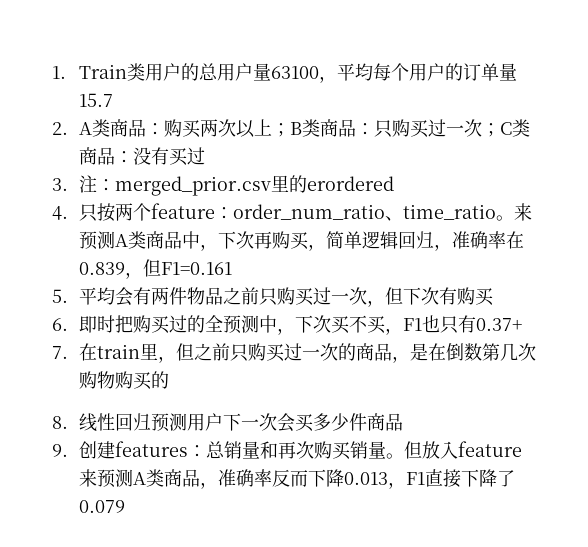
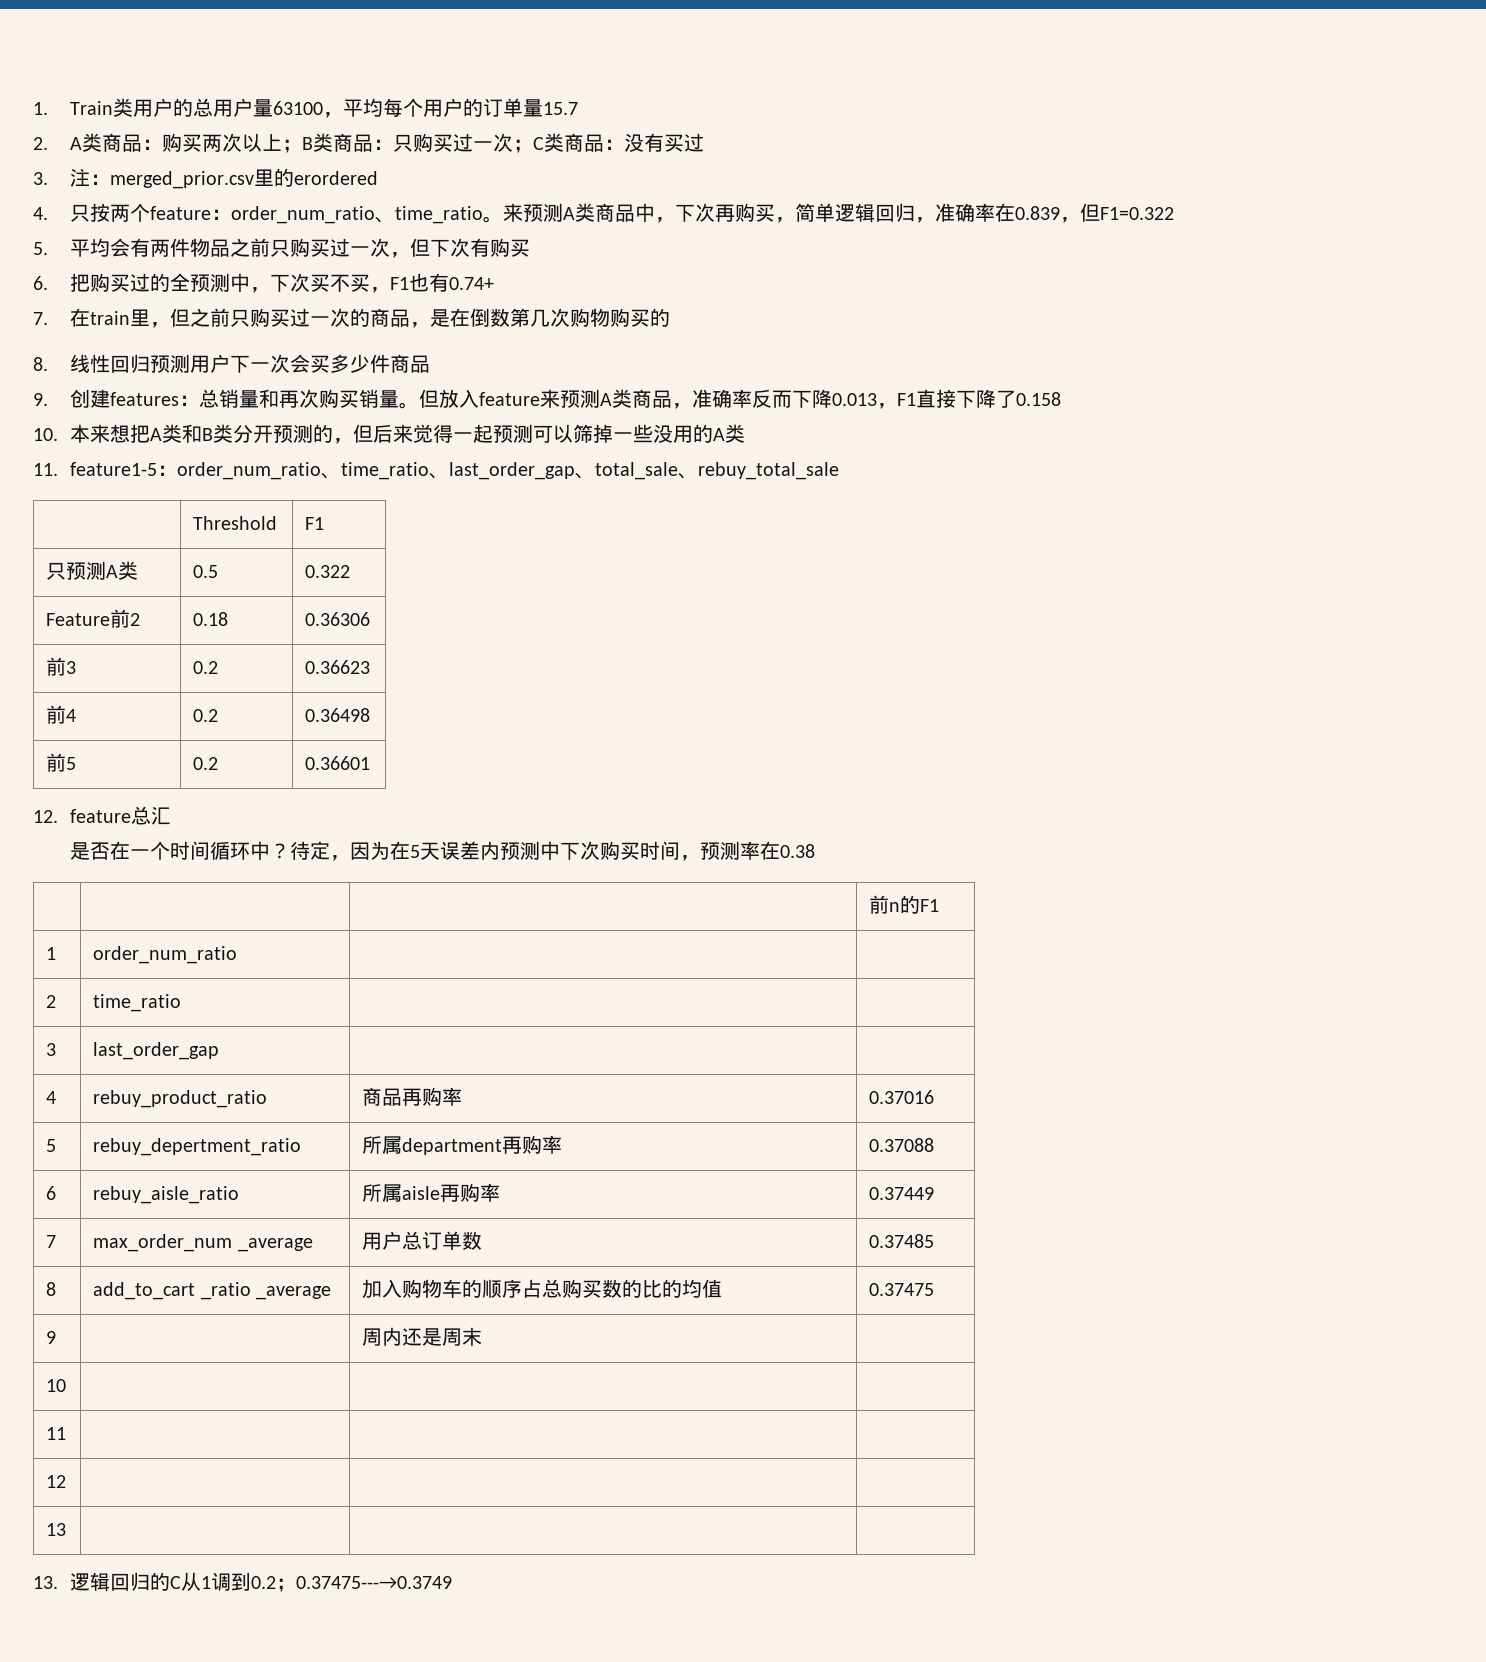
[160,262,232,275] F1=0.161 -> [1100,207,1175,220] F1=0.322
[78,315,115,333] 即时 -> (48, 283) none
[439,315,522,334] 只有0.37+ -> [429,273,495,292] 有0.74+
[78,500,125,513] 0.079 -> [1016,392,1062,406] [33,424,746,444] [33,462,840,480] [193,516,278,530] [305,517,325,530] [46,561,139,580] [193,565,219,578] [305,565,351,578] [46,609,141,628] [193,612,229,626] [305,612,371,626] [46,657,77,676] [193,661,219,674] [305,660,371,674] [46,705,77,724] [193,709,219,722] [305,708,371,722] [46,753,77,772] [193,757,219,770] [305,756,371,770] [33,806,172,825] [70,841,816,861] [869,895,940,914] [46,947,57,960] [93,946,238,964] [46,995,57,1008] [93,994,182,1012] [46,1043,57,1056] [93,1042,220,1060] [46,1091,57,1104] [93,1090,268,1108] [362,1087,463,1106] [869,1090,935,1104] [46,1139,57,1152] [93,1138,302,1156] [362,1135,563,1155] [869,1138,935,1152] [46,1186,57,1200] [93,1186,240,1204] [362,1183,501,1202] [869,1187,935,1200] [46,1235,57,1248] [93,1234,313,1252] [362,1231,483,1250] [869,1234,935,1248] [46,1282,57,1296] [93,1282,332,1300] [362,1279,723,1299] [869,1283,935,1296] [46,1331,57,1344] [362,1327,483,1346] [46,1379,67,1392] [46,1427,67,1440] [46,1475,67,1488] [46,1523,67,1536] [33,1572,453,1592] 0.158 // 10.本来想把A类和B类分开预测的，但后来觉得一起预测可以筛掉一些没用的A类 // 11. feature1-5：order_num_ratio、time_ratio、last_order_gap、total_sale、rebuy_total_sale // | Threshold | F1 // 只预测A类 | 0.5 | 0.322 // Feature前2 | 0.18 | 0.36306 // 前3 | 0.2 | 0.36623 // 前4 | 0.2 | 0.36498 // 前5 | 0.2 | 0.36601 // 12. feature总汇 // 是否在一个时间循环中？待定，因为在5天误差内预测中下次购买时间，预测率在0.38 // | | | 前n的F1 // 1 | order_num_ratio | | // 2 | time_ratio | | // 3 | last_order_gap | | // 4 | rebuy_product_ratio | 商品再购率 | 0.37016 // 5 | rebuy_depertment_ratio | 所属department再购率 | 0.37088 // 6 | rebuy_aisle_ratio | 所属aisle再购率 | 0.37449 // 7 | max_order_num _average | 用户总订单数 | 0.37485 // 8 | add_to_cart _ratio _average | 加入购物车的顺序占总购买数的比的均值 | 0.37475 // 9 | | 周内还是周末 | // 10 | | | // 11 | | | // 12 | | | // 13 | | | // 13.逻辑回归的C从1调到0.2；0.37475---→0.3749

